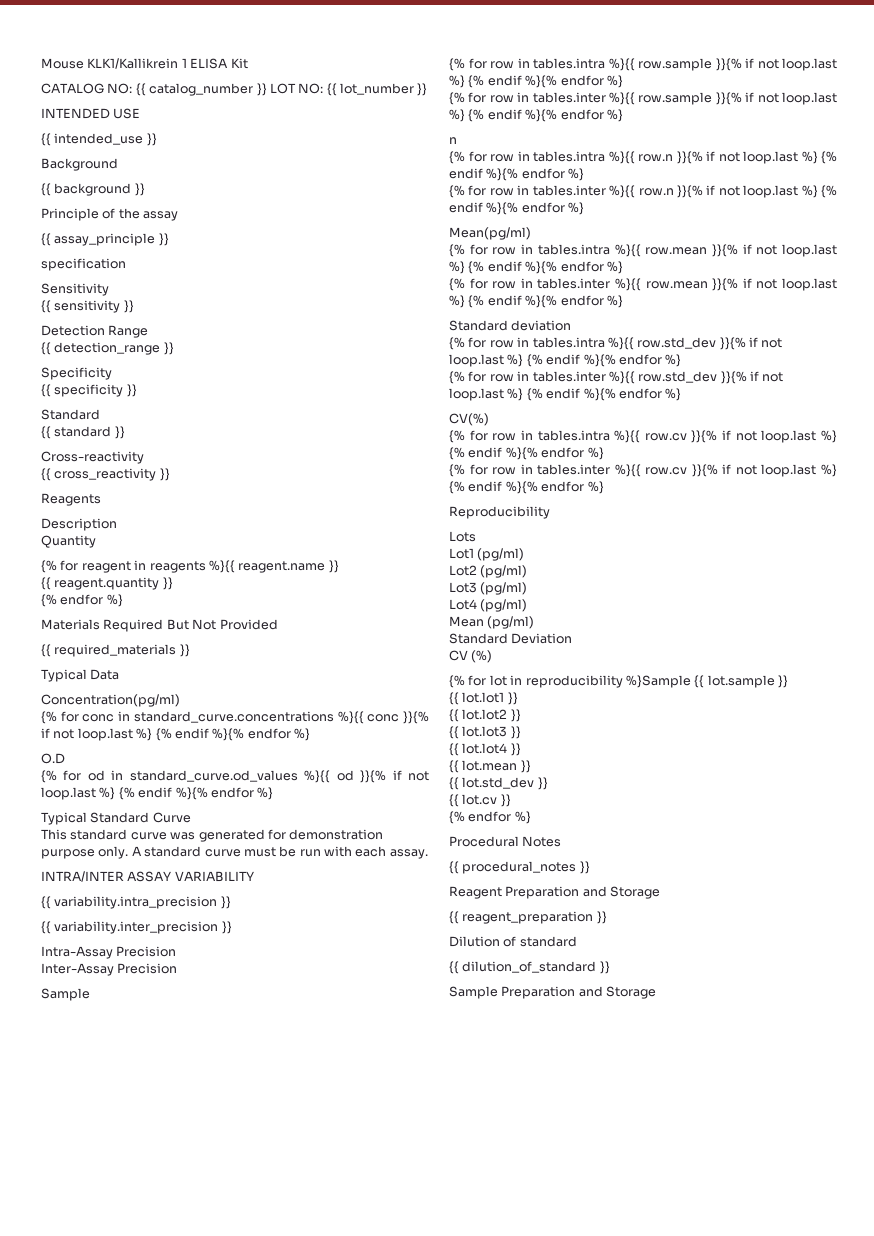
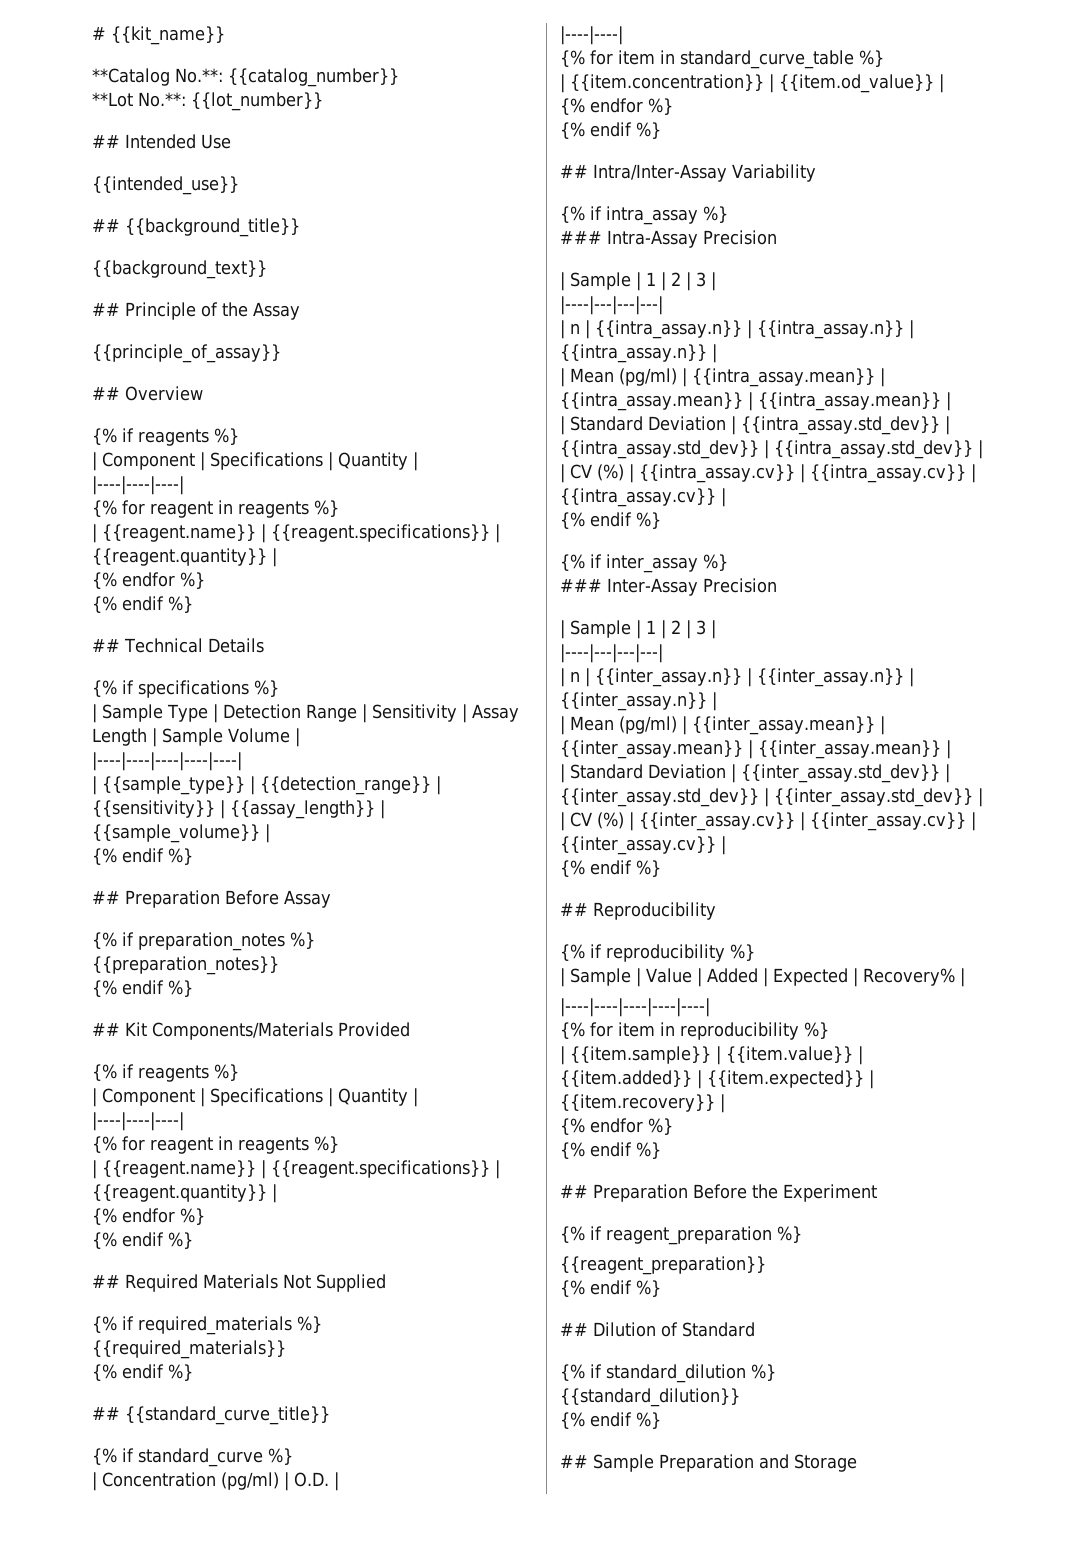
[41,58,248,69] [41,83,428,96] [41,108,141,119] [41,133,157,146] [41,158,118,171] [41,183,145,196] [41,208,179,221] [41,233,169,246] [41,258,126,271] [41,283,109,296] [41,300,134,313] [41,325,149,338] [41,342,174,355] [41,367,112,380] [41,384,137,397] [41,409,100,420] [41,426,125,439] [41,451,144,464] [41,468,170,481] [41,493,101,506] [41,518,117,531] [41,535,96,548] [41,560,339,573] [41,577,173,590] [41,594,123,607] [41,619,278,632] [41,644,190,657] [41,669,120,682] [41,694,180,707] [41,711,429,724] [41,728,310,741] [41,753,65,764] [41,770,430,783] [41,787,274,800] [41,812,191,825] [41,829,384,842] [41,846,428,859] [41,871,254,882] [41,896,231,909] [41,921,232,934] [41,946,177,959] [41,963,178,976] [41,988,90,1001] [449,58,837,71] [449,75,623,88] [449,92,837,105] [449,109,623,122] [449,137,457,144] [449,151,837,164] [449,168,585,181] [449,185,837,198] [449,202,585,215] [449,227,531,240] [449,244,837,257] [449,261,623,274] [449,278,837,291] [449,295,623,308] [449,320,572,331] [449,337,783,350] [449,354,682,367] [449,371,784,384] [449,388,682,401] [449,413,489,426] [449,430,837,443] [449,447,604,460] [449,464,837,477] [449,481,604,494] [449,506,550,519] [449,531,476,542] [449,548,525,561] [449,565,528,578] [449,582,528,595] [449,599,528,612] [449,616,535,629] [449,633,573,644] [449,650,493,663] [449,675,788,688] [449,692,518,705] [449,709,521,722] [449,726,521,739] [449,743,521,756] [449,760,531,773] [449,777,548,790] [449,794,511,807] [449,811,531,824] [449,836,562,847] [449,861,590,874] [449,886,661,899] [449,911,607,924] [449,936,577,947] [449,961,610,974] Mouse KLK1/Kallikrein 1 ELISA Kit // CATALOG NO: {{ catalog_number }} LOT NO: {{ lot_number }} // INTENDED USE // {{ intended_use }} // Background // {{ background }} // Principle of the assay // {{ assay_principle }} // specification // Sensitivity // {{ sensitivity }} // Detection Range // {{ detection_range }} // Specificity // {{ specificity }} // Standard // {{ standard }} // Cross-reactivity // {{ cross_reactivity }} // Reagents // Description // Quantity // {% for reagent in reagents %}{{ reagent.name }} // {{ reagent.quantity }} // {% endfor %} // Materials Required But Not Provided // {{ required_materials }} // Typical Data // Concentration(pg/ml) // {% for conc in standard_curve.concentrations %}{{ conc }}{% if not loop.last %} {% endif %}{% endfor %} // O.D // {% for od in standard_curve.od_values %}{{ od }}{% if not loop.last %} {% endif %}{% endfor %} // Typical Standard Curve // This standard curve was generated for demonstration purpose only. A standard curve must be run with each assay. // INTRA/INTER ASSAY VARIABILITY // {{ variability.intra_precision }} // {{ variability.inter_precision }} // Intra-Assay Precision // Inter-Assay Precision // Sample // {% for row in tables.intra %}{{ row.sample }}{% if not loop.last %} {% endif %}{% endfor %} // {% for row in tables.inter %}{{ row.sample }}{% if not loop.last %} {% endif %}{% endfor %} // n // {% for row in tables.intra %}{{ row.n }}{% if not loop.last %} {% endif %}{% endfor %} // {% for row in tables.inter %}{{ row.n }}{% if not loop.last %} {% endif %}{% endfor %} // Mean(pg/ml) // {% for row in tables.intra %}{{ row.mean }}{% if not loop.last %} {% endif %}{% endfor %} // {% for row in tables.inter %}{{ row.mean }}{% if not loop.last %} {% endif %}{% endfor %} // Standard deviation // {% for row in tables.intra %}{{ row.std_dev }}{% if not loop.last %} {% endif %}{% endfor %} // {% for row in tables.inter %}{{ row.std_dev }}{% if not loop.last %} {% endif %}{% endfor %} // CV(%) // {% for row in tables.intra %}{{ row.cv }}{% if not loop.last %} {% endif %}{% endfor %} // {% for row in tables.inter %}{{ row.cv }}{% if not loop.last %} {% endif %}{% endfor %} // Reproducibility // Lots // Lot1 (pg/ml) // Lot2 (pg/ml) // Lot3 (pg/ml) // Lot4 (pg/ml) // Mean (pg/ml) // Standard Deviation // CV (%) // {% for lot in reproducibility %}Sample {{ lot.sample }} // {{ lot.lot1 }} // {{ lot.lot2 }} // {{ lot.lot3 }} // {{ lot.lot4 }} // {{ lot.mean }} // {{ lot.std_dev }} // {{ lot.cv }} // {% endfor %} // Procedural Notes // {{ procedural_notes }} // Reagent Preparation and Storage // {{ reagent_preparation }} // Dilution of standard // {{ dilution_of_standard }} // -> [92,26,225,45] [92,68,399,87] [92,92,323,111] [92,134,231,149] [92,176,239,195] [92,218,300,237] [92,260,267,279] [92,302,300,320] [92,344,281,363] [92,386,203,401] [92,428,239,446] [92,452,418,471] [92,476,184,495] [92,500,339,518] [92,524,500,543] [92,548,277,567] [92,572,205,589] [92,596,193,613] [92,638,264,653] [92,680,279,698] [92,704,519,723] [92,728,300,747] [92,752,242,771] [92,776,441,795] [92,800,385,819] [92,824,270,843] [92,848,193,865] [92,890,331,908] [92,932,315,951] [92,956,279,975] [92,980,193,997] [92,1022,410,1040] [92,1064,239,1082] [92,1088,418,1107] [92,1112,184,1131] [92,1136,339,1154] [92,1160,500,1179] [92,1184,277,1203] [92,1208,205,1225] [92,1232,193,1249] [92,1274,386,1292] [92,1316,322,1335] [92,1340,286,1359] [92,1364,193,1381] [92,1406,330,1425] [92,1448,293,1467] [92,1472,339,1491] [560,26,623,45] [560,50,884,69] [560,74,944,93] [560,98,673,115] [560,122,661,139] [560,164,816,182] [560,206,728,225] [560,230,777,248] [560,272,716,291] [560,296,663,315] [560,320,914,339] [560,344,717,363] [560,368,885,387] [560,392,951,411] [560,416,950,435] [560,440,983,459] [560,464,976,483] [560,488,726,507] [560,512,661,529] [560,554,728,573] [560,578,777,596] [560,620,716,639] [560,644,663,663] [560,668,914,687] [560,692,717,711] [560,716,885,735] [560,740,951,759] [560,764,950,783] [560,788,983,807] [560,812,976,831] [560,836,726,855] [560,860,661,877] [560,902,716,920] [560,944,755,962] [560,968,965,987] [560,998,710,1017] [560,1022,829,1040] [560,1046,863,1065] [560,1070,874,1089] [560,1094,725,1113] [560,1118,673,1135] [560,1142,661,1159] [560,1184,877,1202] [560,1226,802,1245] [560,1256,766,1275] [560,1280,661,1297] [560,1322,755,1337] [560,1364,776,1383] [560,1388,740,1407] [560,1412,661,1429] [560,1455,588,1468] # {{kit_name}} // **Catalog No.**: {{catalog_number}} // **Lot No.**: {{lot_number}} // ## Intended Use // {{intended_use}} // ## {{background_title}} // {{background_text}} // ## Principle of the Assay // {{principle_of_assay}} // ## Overview // {% if reagents %} // | Component | Specifications | Quantity | // |----|----|----| // {% for reagent in reagents %} // | {{reagent.name}} | {{reagent.specifications}} | {{reagent.quantity}} | // {% endfor %} // {% endif %} // ## Technical Details // {% if specifications %} // | Sample Type | Detection Range | Sensitivity | Assay Length | Sample Volume | // |----|----|----|----|----| // | {{sample_type}} | {{detection_range}} | {{sensitivity}} | {{assay_length}} | {{sample_volume}} | // {% endif %} // ## Preparation Before Assay // {% if preparation_notes %} // {{preparation_notes}} // {% endif %} // ## Kit Components/Materials Provided // {% if reagents %} // | Component | Specifications | Quantity | // |----|----|----| // {% for reagent in reagents %} // | {{reagent.name}} | {{reagent.specifications}} | {{reagent.quantity}} | // {% endfor %} // {% endif %} // ## Required Materials Not Supplied // {% if required_materials %} // {{required_materials}} // {% endif %} // ## {{standard_curve_title}} // {% if standard_curve %} // | Concentration (pg/ml) | O.D. | // |----|----| // {% for item in standard_curve_table %} // | {{item.concentration}} | {{item.od_value}} | // {% endfor %} // {% endif %} // ## Intra/Inter-Assay Variability // {% if intra_assay %} // ### Intra-Assay Precision // | Sample | 1 | 2 | 3 | // |----|---|---|---| // | n | {{intra_assay.n}} | {{intra_assay.n}} | {{intra_assay.n}} | // | Mean (pg/ml) | {{intra_assay.mean}} | {{intra_assay.mean}} | {{intra_assay.mean}} | // | Standard Deviation | {{intra_assay.std_dev}} | {{intra_assay.std_dev}} | {{intra_assay.std_dev}} | // | CV (%) | {{intra_assay.cv}} | {{intra_assay.cv}} | {{intra_assay.cv}} | // {% endif %} // {% if inter_assay %} // ### Inter-Assay Precision // | Sample | 1 | 2 | 3 | // |----|---|---|---| // | n | {{inter_assay.n}} | {{inter_assay.n}} | {{inter_assay.n}} | // | Mean (pg/ml) | {{inter_assay.mean}} | {{inter_assay.mean}} | {{inter_assay.mean}} | // | Standard Deviation | {{inter_assay.std_dev}} | {{inter_assay.std_dev}} | {{inter_assay.std_dev}} | // | CV (%) | {{inter_assay.cv}} | {{inter_assay.cv}} | {{inter_assay.cv}} | // {% endif %} // ## Reproducibility // {% if reproducibility %} // | Sample | Value | Added | Expected | Recovery% | // |----|----|----|----|----| // {% for item in reproducibility %} // | {{item.sample}} | {{item.value}} | {{item.added}} | {{item.expected}} | {{item.recovery}} | // {% endfor %} // {% endif %} // ## Preparation Before the Experiment // {% if reagent_preparation %} // {{reagent_preparation}} // {% endif %} // ## Dilution of Standard // {% if standard_dilution %} // {{standard_dilution}} // {% endif %} // ##

